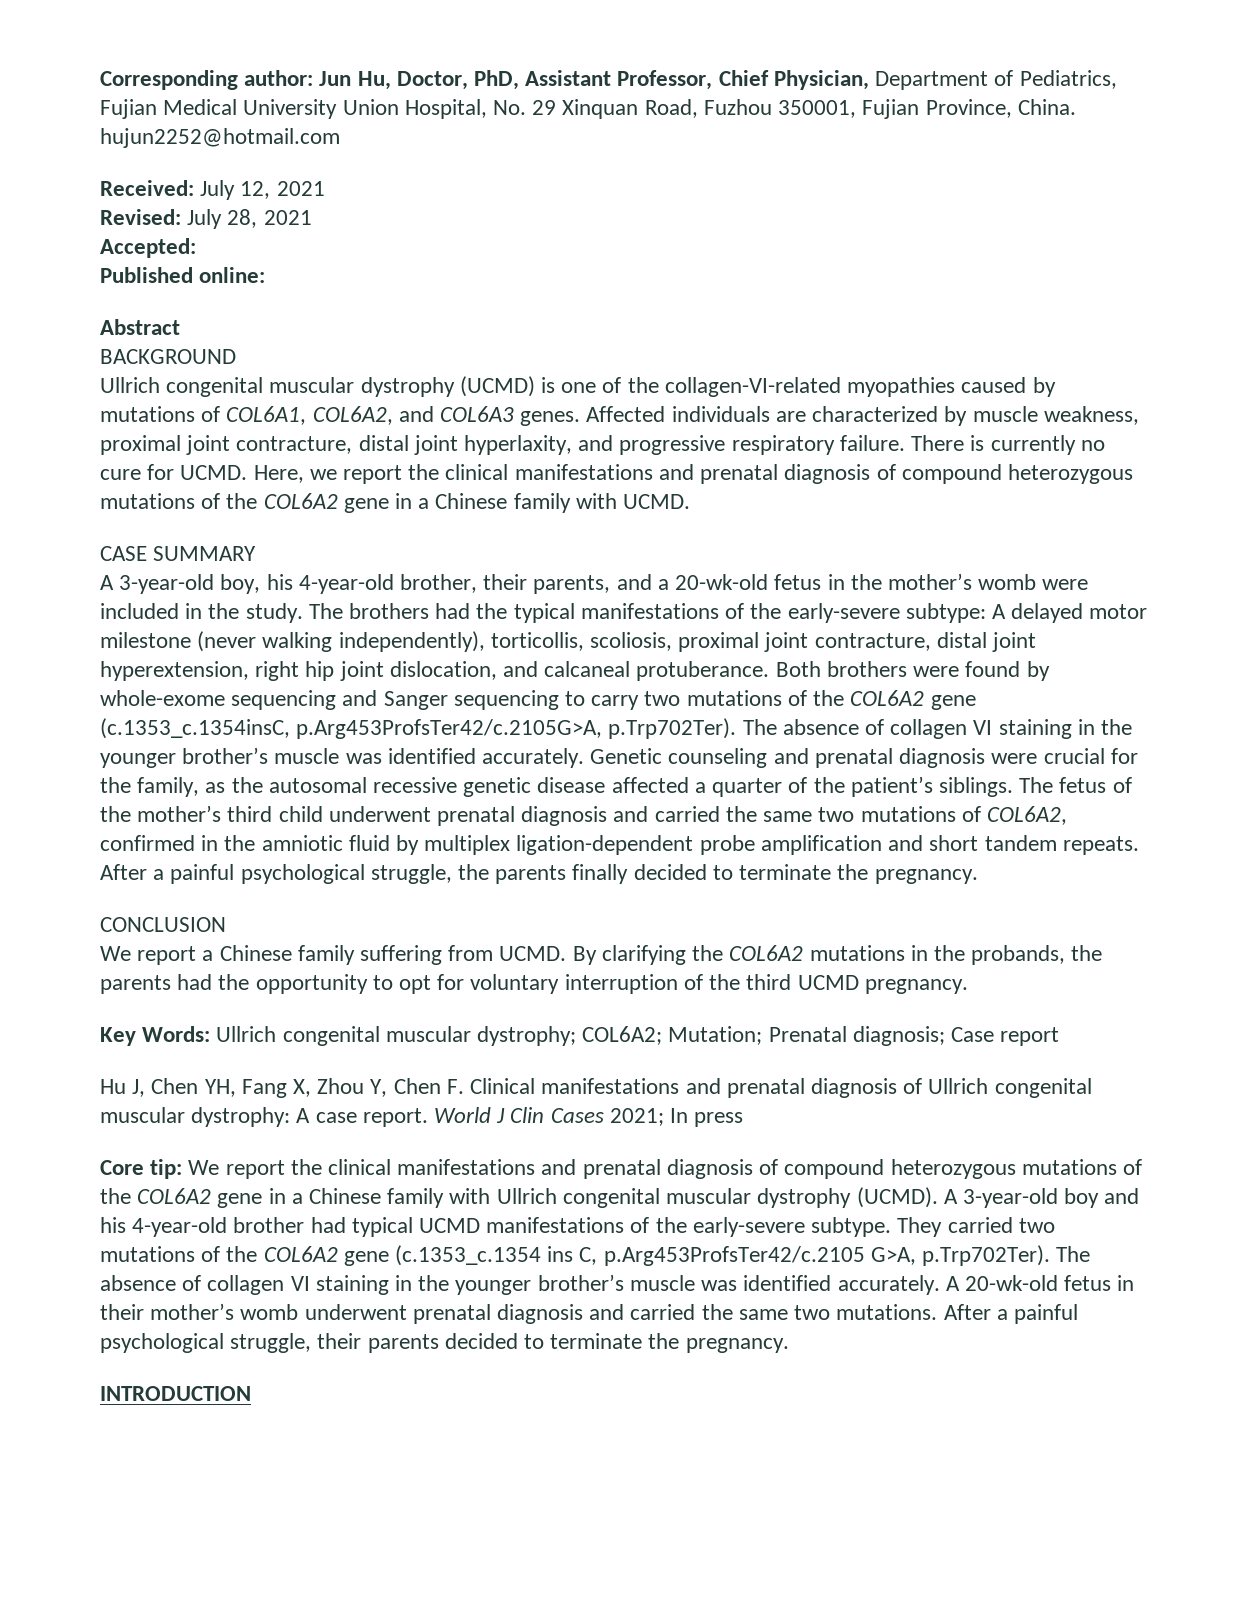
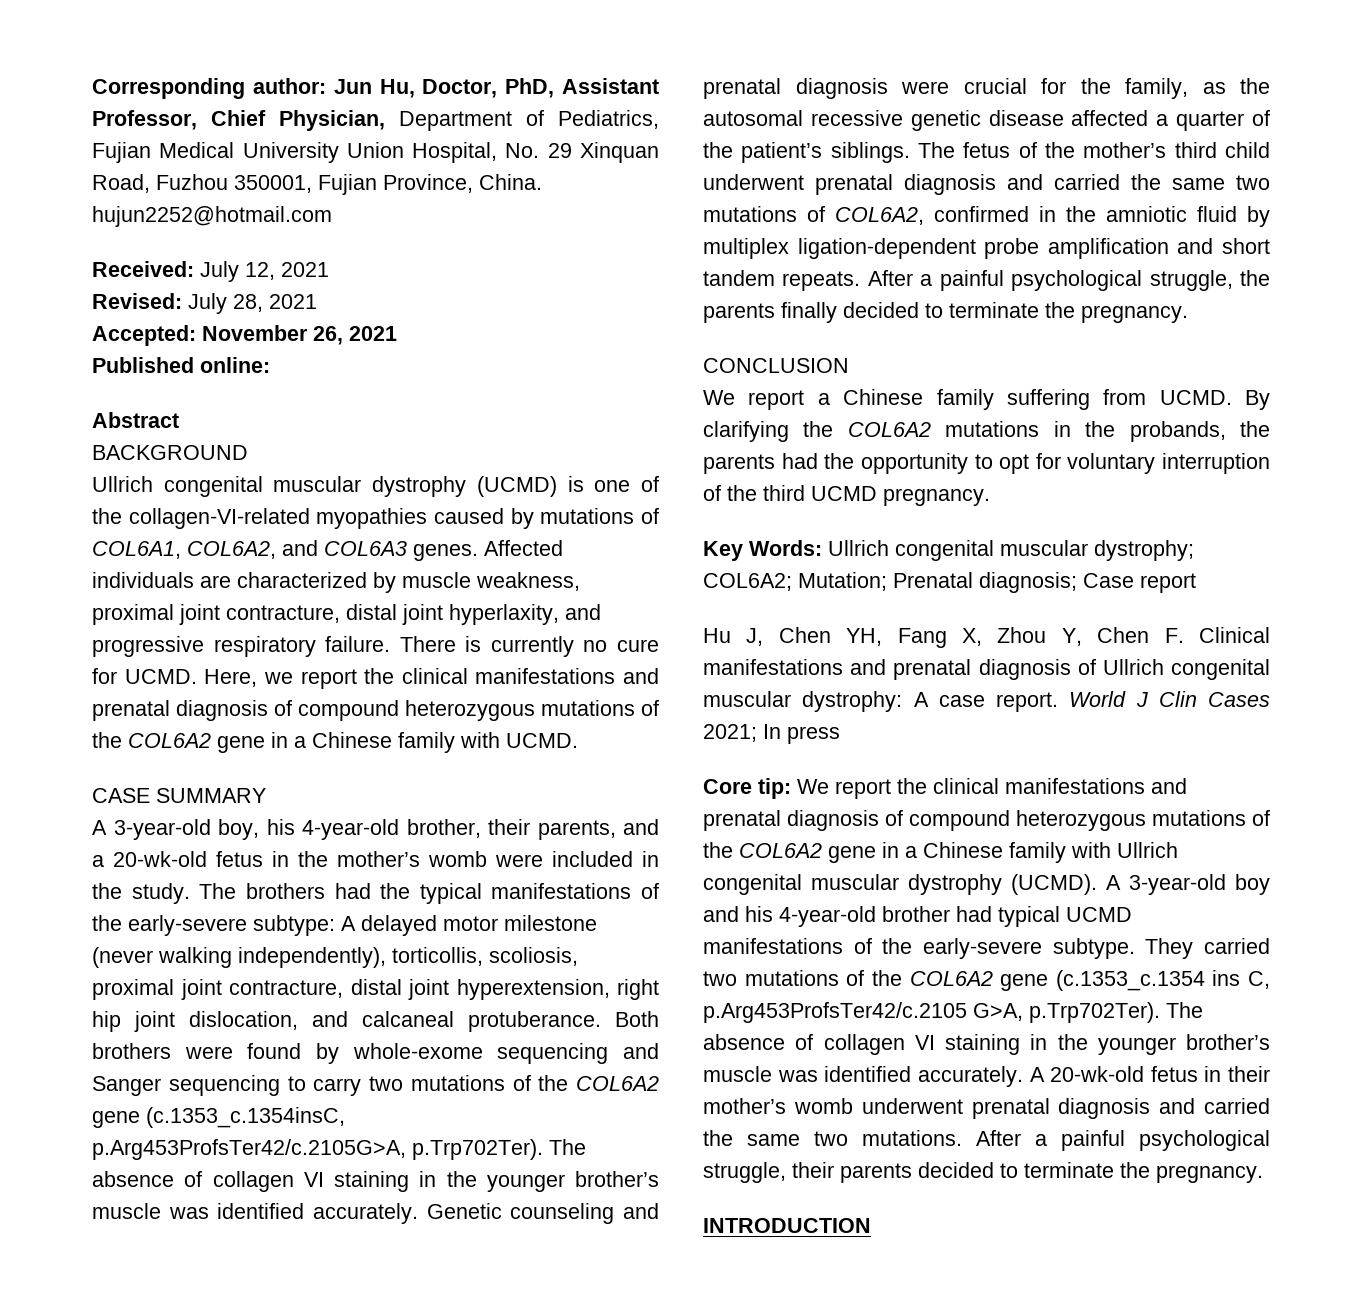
(196, 248) none -> [202,325,397,345] November 26, 2021

